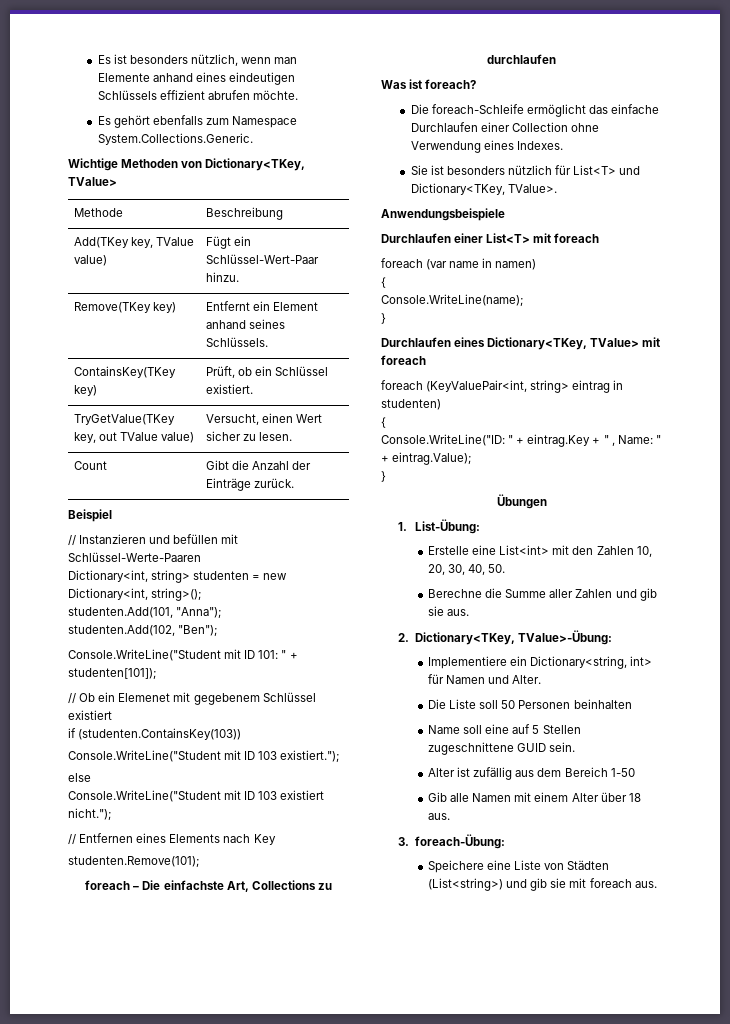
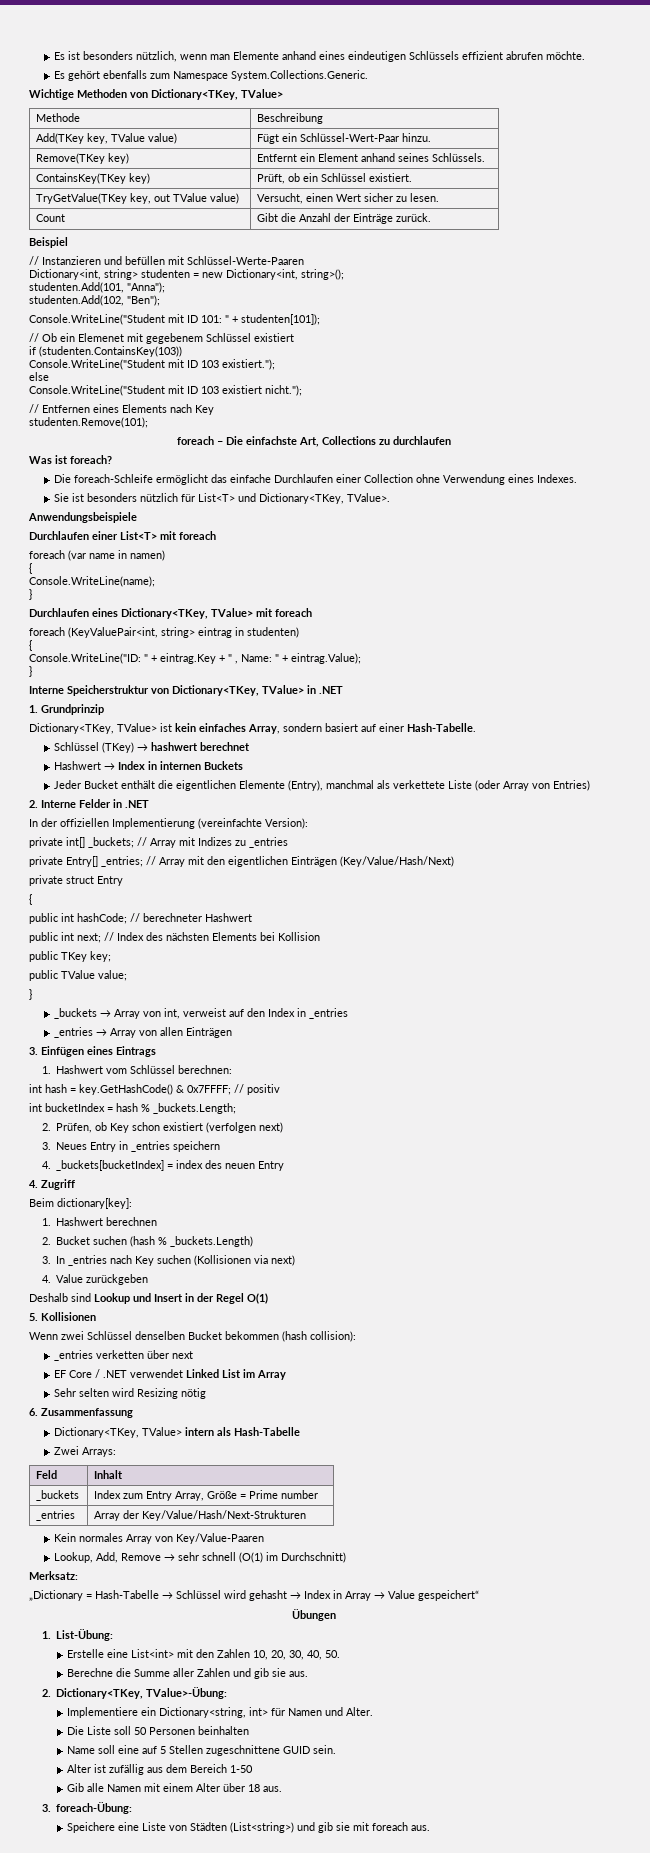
(386, 476) none -> [29,685,343,696] [29,704,104,715] [29,723,476,734] [53,742,250,753] [53,761,243,770] [53,780,590,791] [29,799,149,808] [29,818,308,829] [29,837,288,848] [29,856,454,867] [29,875,123,886] [29,894,32,905] [29,913,252,924] [29,932,320,943] [29,951,111,962] [29,970,127,981] [29,989,32,1000] [53,1008,348,1019] [53,1027,232,1038] [29,1046,156,1057] [41,1065,233,1074] [29,1084,280,1095] [29,1103,236,1114] [41,1122,284,1133] [41,1141,221,1152] [41,1160,285,1171] [29,1179,75,1190] [29,1198,132,1209] [41,1217,158,1226] [41,1236,254,1247] [41,1255,296,1266] [41,1274,149,1285] [29,1293,268,1304] [29,1312,96,1321] [29,1331,356,1342] [53,1350,193,1361] [53,1369,286,1380] [53,1388,206,1399] [29,1408,133,1418] [53,1427,300,1438] [53,1446,116,1457] [36,1470,58,1479] [94,1470,124,1479] [36,1490,80,1501] [94,1490,319,1501] [36,1510,76,1521] [94,1510,307,1521] [53,1533,264,1544] [53,1552,346,1563] [29,1571,78,1580] [29,1590,479,1601] // Interne Speicherstruktur von Dictionary<TKey, TValue> in .NET // 1. Grundprinzip // Dictionary<TKey, TValue> ist kein einfaches Array, sondern basiert auf einer Hash-Tabelle. // Schlüssel (TKey) → hashwert berechnet // Hashwert → Index in internen Buckets // Jeder Bucket enthält die eigentlichen Elemente (Entry), manchmal als verkettete Liste (oder Array von Entries) // 2. Interne Felder in .NET // In der offiziellen Implementierung (vereinfachte Version): // private int[] _buckets; // Array mit Indizes zu _entries // private Entry[] _entries; // Array mit den eigentlichen Einträgen (Key/Value/Hash/Next) // private struct Entry // { // public int hashCode; // berechneter Hashwert // public int next; // Index des nächsten Elements bei Kollision // public TKey key; // public TValue value; // } // _buckets → Array von int, verweist auf den Index in _entries // _entries → Array von allen Einträgen // 3. Einfügen eines Eintrags // 1. Hashwert vom Schlüssel berechnen: // int hash = key.GetHashCode() & 0x7FFFF; // positiv // int bucketIndex = hash % _buckets.Length; // 2. Prüfen, ob Key schon existiert (verfolgen next) // 3. Neues Entry in _entries speichern // 4. _buckets[bucketIndex] = index des neuen Entry // 4. Zugriff // Beim dictionary[key]: // 1. Hashwert berechnen // 2. Bucket suchen (hash % _buckets.Length) // 3. In _entries nach Key suchen (Kollisionen via next) // 4. Value zurückgeben // Deshalb sind Lookup und Insert in der Regel O(1) // 5. Kollisionen // Wenn zwei Schlüssel denselben Bucket bekommen (hash collision): // _entries verketten über next // EF Core / .NET verwendet Linked List im Array // Sehr selten wird Resizing nötig // 6. Zusammenfassung // Dictionary<TKey, TValue> intern als Hash-Tabelle // Zwei Arrays: // Feld | Inhalt // _buckets | Index zum Entry Array, Größe = Prime number // _entries | Array der Key/Value/Hash/Next-Strukturen // Kein normales Array von Key/Value-Paaren // Lookup, Add, Remove → sehr schnell (O(1) im Durchschnitt) // Merksatz: // „Dictionary = Hash-Tabelle → Schlüssel wird gehasht → Index in Array → Value gespeichert“

